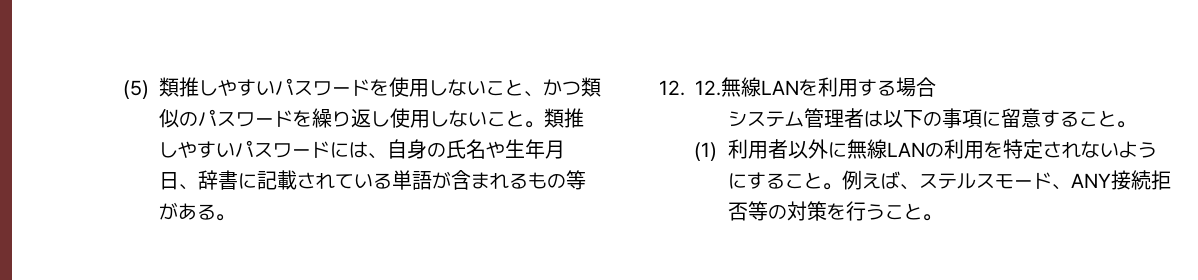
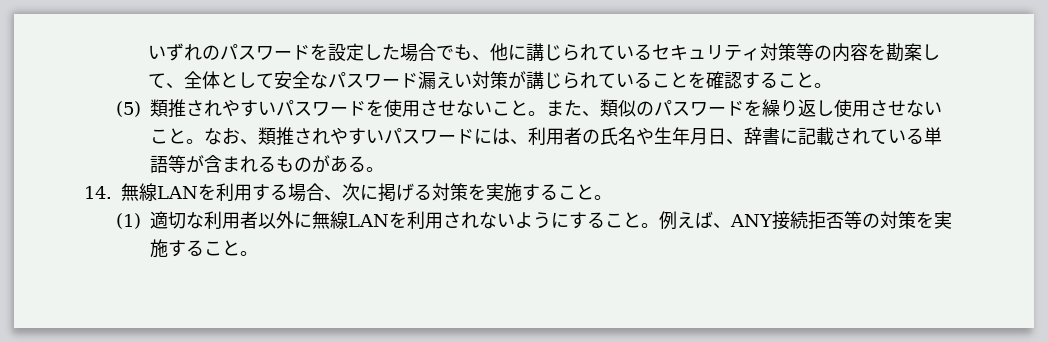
(122, 89) none -> [147,43,940,62] [147,71,832,89] いずれのパスワードを設定した場合でも、他に講じられているセキュリティ対策等の内容を勘案して、全体として安全なパスワード漏えい対策が講じられていることを確認すること。 //
[198,80,218,96] し -> [185,100,222,117] され
[428,79,581,97] しないこと、かつ -> [419,100,600,117] させないこと。また、
[429,108,584,128] [158,142,178,158] しないこと。類推し -> [869,100,942,117] [149,127,330,146] させないこと。なお、類推され
[386,139,427,159] 自身 -> [527,127,582,145] 利用者
(432, 180) none -> [167,155,186,173] 等
[565,170,586,190] 等 -> (312, 164) none
[659,80,721,96] 12. 12. -> [84,186,112,199] 14.
[728,108,1042,128] // システム管理者は以下の事項に留意 -> [324,183,522,202] 、次に掲げる対策を実施
(717, 151) none -> [149,211,204,229] 適切な
[925,139,1044,159] の利用を特定 -> [388,211,443,229] を利用
[919,172,1072,190] ステルスモード、 -> (731, 226) none
[846,201,886,221] 行う -> [933,211,952,229] [149,239,204,258] 実施する

